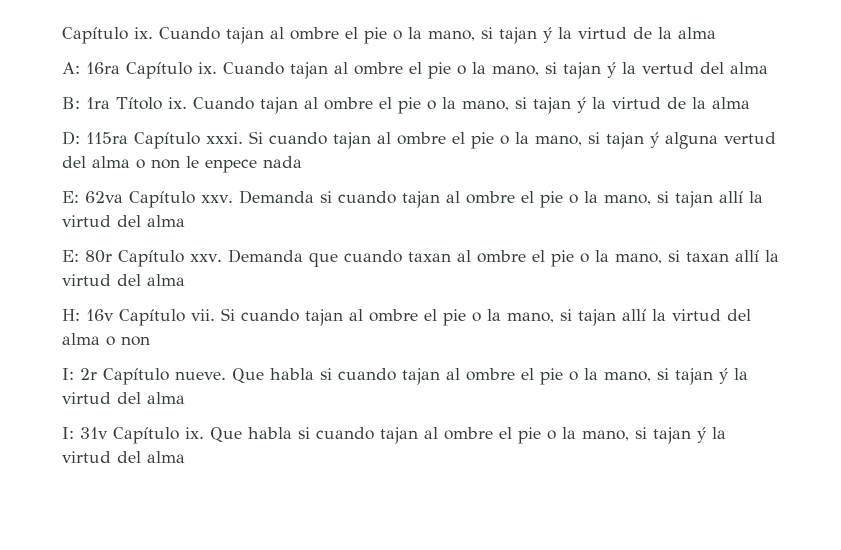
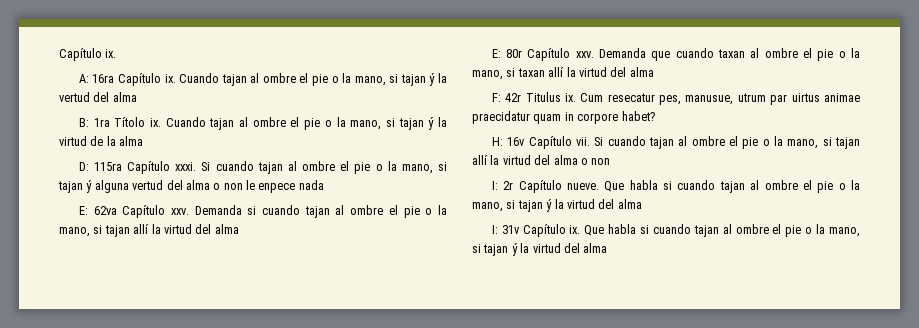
[62,27,716,44] Capítulo ix. Cuando tajan al ombre el pie o la mano, si tajan ý la virtud de la alma -> [59,48,117,61] Capítulo ix.
(185, 280) none -> [491,92,860,105] [472,111,655,124] // F: 42r Titulus ix. Cum resecatur pes, manusue, utrum par uirtus animae praecidatur quam in corpore habet?

